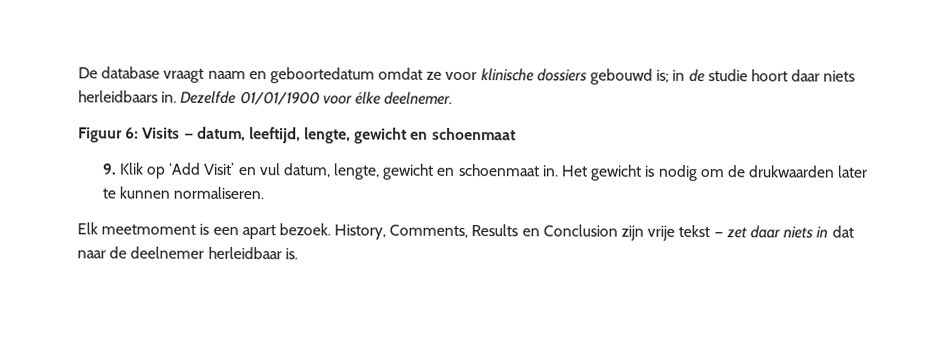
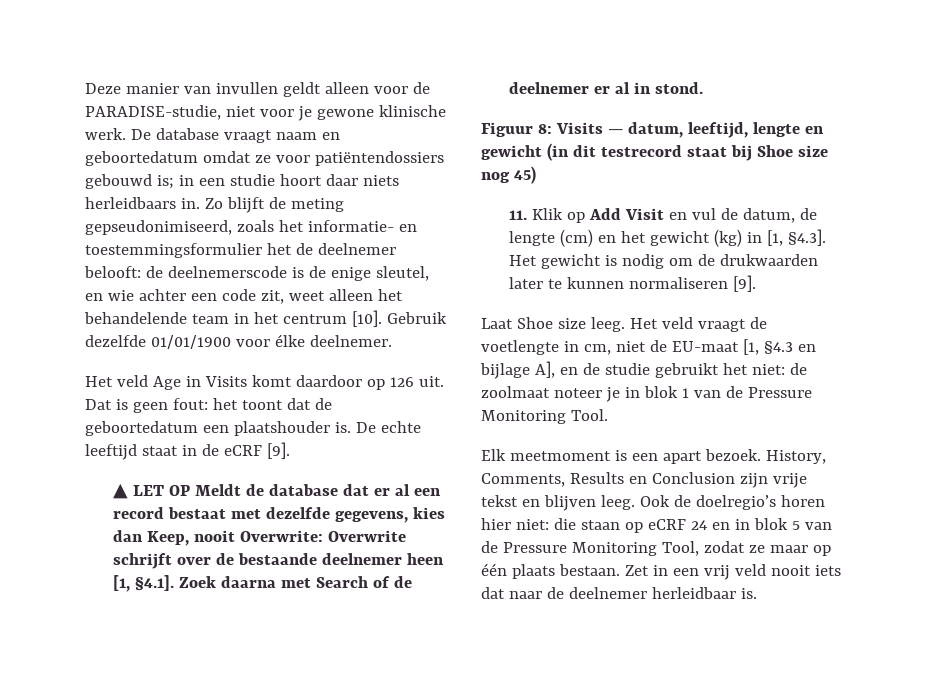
(78, 73) none -> [85,82,430,97] [85,105,446,121] [85,128,126,140] Deze manier van invullen geldt alleen voor de PARADISE-studie, niet voor je gewone klinische werk.
[480,68,587,82] klinische dossiers -> [314,151,444,166] patiëntendossiers
[688,68,705,83] de -> [198,178,225,186] een
[180,90,454,106] Dezelfde 01/01/1900 voor élke deelnemer. -> [204,197,344,213] [85,220,417,235] [85,243,396,258] [84,266,429,281] [85,289,403,304] [84,310,447,327] [85,334,392,349] [85,375,444,390] [85,398,332,413] [85,421,421,436] [85,442,290,460] [112,483,441,499] [112,507,445,523] [112,530,406,546] [112,553,444,569] [112,575,412,592] [508,82,703,94] Zo blijft de meting gepseudonimiseerd, zoals het informatie- en toestemmingsformulier het de deelnemer belooft: de deelnemerscode is de enige sleutel, en wie achter een code zit, weet alleen het behandelende team in het centrum [10]. Gebruik dezelfde 01/01/1900 voor élke deelnemer. // Het veld Age in Visits komt daardoor op 126 uit. Dat is geen fout: het toont dat de geboortedatum een plaatshouder is. De echte leeftijd staat in de eCRF [9]. // ▲ LET OP Meldt de database dat er al een record bestaat met dezelfde gegevens, kies dan Keep, nooit Overwrite: Overwrite schrijft over de bestaande deelnemer heen [1, §4.1]. Zoek daarna met Search of de deelnemer er al in stond.
[125,127,140,139] 6: -> [537,124,552,134] 8:
[304,127,516,144] [101,162,559,180] lengte, gewicht en schoenmaat // 9. Klik op ‘Add Visit’ en vul datum, lengte, gewicht en schoenmaat in. -> [752,122,824,137] [481,143,828,161] [481,166,536,184] [508,208,817,223] [508,229,826,247] lengte en gewicht (in dit testrecord staat bij Shoe size nog 45) // 11. Klik op Add Visit en vul de datum, de lengte (cm) en het gewicht (kg) in [1, §4.3].
[172,186,264,200] normaliseren. -> [628,275,756,292] [481,317,767,332] [481,339,816,355] [480,361,807,379] [481,386,812,402] [481,409,608,424] normaliseren [9]. // Laat Shoe size leeg. Het veld vraagt de voetlengte in cm, niet de EU-maat [1, §4.3 en bijlage A], en de studie gebruikt het niet: de zoolmaat noteer je in blok 1 van de Pressure Monitoring Tool.
[713,225,829,239] — zet daar niets in -> [521,495,825,511] [481,518,832,533] [481,541,831,556] [481,563,841,580] en blijven leeg. Ook de doelregio’s horen hier niet: die staan op eCRF 24 en in blok 5 van de Pressure Monitoring Tool, zodat ze maar op één plaats bestaan. Zet in een vrij veld nooit iets

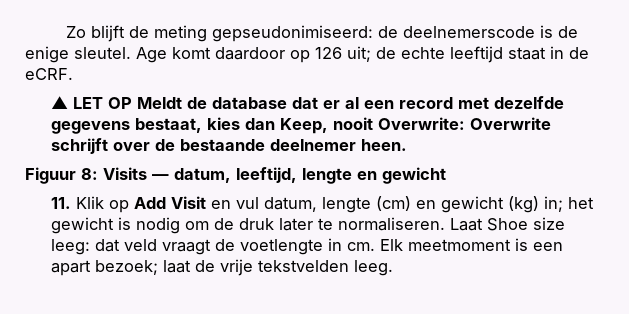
[85,82,430,97] [85,105,446,121] [85,128,340,143] [85,151,444,166] [85,174,399,189] [85,197,344,213] [85,220,417,235] [85,243,396,258] [84,266,141,278] Deze manier van invullen geldt alleen voor de PARADISE-studie, niet voor je gewone klinische werk. De database vraagt naam en geboortedatum omdat ze voor patiëntendossiers gebouwd is; in een studie hoort daar niets herleidbaars in. Zo blijft de meting gepseudonimiseerd, zoals het informatie- en toestemmingsformulier het de deelnemer belooft: -> [66,25,374,42] Zo blijft de meting gepseudonimiseerd:
[375,266,429,281] [85,289,403,304] [84,310,447,327] [85,334,392,349] [85,375,444,390] [85,398,332,413] [85,421,376,436] sleutel, en wie achter een code zit, weet alleen het behandelende team in het centrum [10]. Gebruik dezelfde 01/01/1900 voor élke deelnemer. // Het veld Age in Visits komt daardoor op 126 uit. Dat is geen fout: het toont dat de geboortedatum een plaatshouder is. De -> [74,46,396,63] sleutel. Age komt daardoor op 126 uit; de
[223,442,290,459] eCRF [9]. -> [25,68,73,80] eCRF.
[167,507,226,519] bestaat -> (453, 103) none
[334,511,408,523] gegevens, -> [50,118,202,134] gegevens bestaat,
[406,553,444,565] [112,575,412,592] [508,82,703,94] heen [1, §4.1]. Zoek daarna met Search of de deelnemer er al in stond. -> [360,139,407,151] heen.
[546,143,828,161] [481,166,536,184] (in dit testrecord staat bij Shoe size nog 45) -> (446, 175) none
[720,208,817,223] de datum, de -> [263,197,317,212] datum,
[620,231,646,243] het -> (436, 204) none
[746,229,826,246] [508,255,537,266] in [1, §4.3]. Het -> [543,196,594,212] in; het
[719,254,818,266] drukwaarden -> [238,218,274,230] druk
[566,275,756,292] kunnen normaliseren [9]. // -> [337,217,445,231] normaliseren.
[590,317,658,332] leeg. Het -> [50,239,120,255] leeg: dat
[583,339,816,355] [480,361,807,379] [481,386,812,402] [481,409,608,424] cm, niet de EU-maat [1, §4.3 en bijlage A], en de studie gebruikt het niet: de zoolmaat noteer je in blok 1 van de Pressure Monitoring Tool. // -> [346,242,375,251] cm.
[704,449,826,464] [481,472,807,488] [481,495,825,511] [481,518,832,533] [481,541,831,556] [481,563,841,580] [481,587,757,599] bezoek. History, Comments, Results en Conclusion zijn vrije tekst en blijven leeg. Ook de doelregio’s horen hier niet: die staan op eCRF 24 en in blok 5 van de Pressure Monitoring Tool, zodat ze maar op één plaats bestaan. Zet in een vrij veld nooit iets dat naar de deelnemer herleidbaar is. -> [94,259,393,276] bezoek; laat de vrije tekstvelden leeg.

